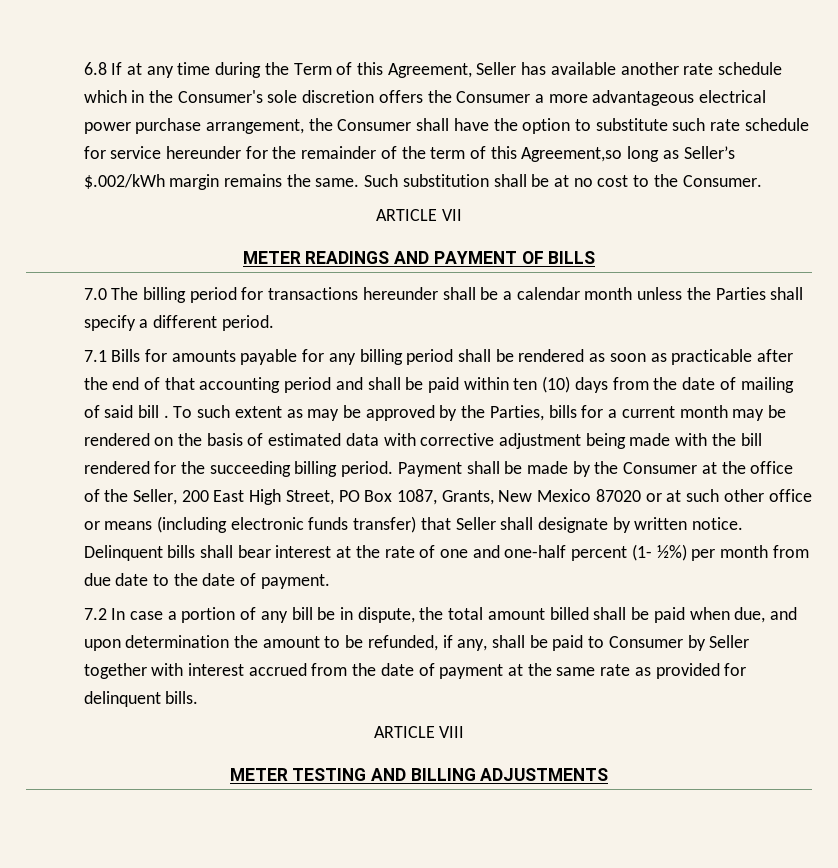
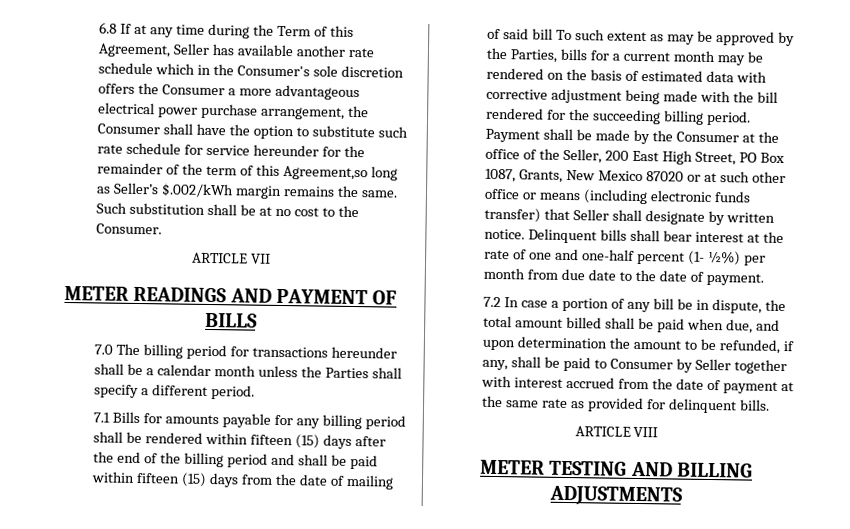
[589,349,753,365] as soon as practicable -> [205,432,352,449] within fifteen (15) days
[164,377,281,393] that accounting -> [160,452,225,468] the billing
[513,376,571,393] ten (10) -> [136,472,208,487] fifteen (15)
[163,415,169,418] . -> (554, 34) none

